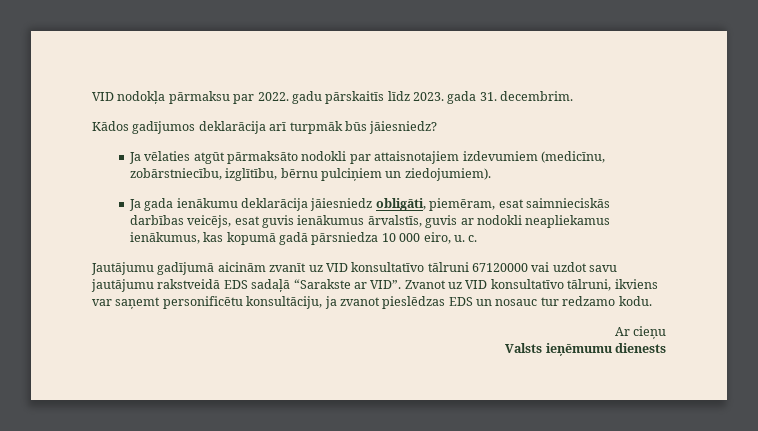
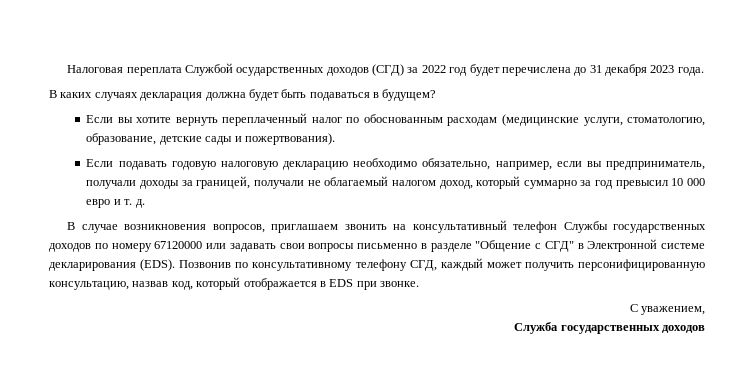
[92,91,574,104] [92,121,438,134] [128,151,605,164] [129,168,491,181] [128,198,610,211] [129,215,611,228] [129,232,478,245] [91,262,618,275] [91,279,658,292] [92,296,652,309] [614,326,666,339] [505,343,666,356] VID nodokļa pārmaksu par 2022. gadu pārskaitīs līdz 2023. gada 31. decembrim. // Kādos gadījumos deklarācija arī turpmāk būs jāiesniedz? // Ja vēlaties atgūt pārmaksāto nodokli par attaisnotajiem izdevumiem (medicīnu, zobārstniecību, izglītību, bērnu pulciņiem un ziedojumiem). // Ja gada ienākumu deklarācija jāiesniedz obligāti, piemēram, esat saimnieciskās darbības veicējs, esat guvis ienākumus ārvalstīs, guvis ar nodokli neapliekamus ienākumus, kas kopumā gadā pārsniedza 10 000 eiro, u. c. // Jautājumu gadījumā aicinām zvanīt uz VID konsultatīvo tālruni 67120000 vai uzdot savu jautājumu rakstveidā EDS sadaļā “Sarakste ar VID”. Zvanot uz VID konsultatīvo tālruni, ikviens var saņemt personificētu konsultāciju, ja zvanot pieslēdzas EDS un nosauc tur redzamo kodu. // Ar cieņu // Valsts ieņēmumu dienests -> [67,63,704,76] [49,89,437,101] [86,113,705,126] [86,133,335,145] [86,158,705,170] [86,176,706,189] [86,199,145,208] [67,220,707,233] [49,239,705,252] [49,258,706,271] [49,277,419,290] [629,304,705,315] [514,322,705,334] Налоговая переплата Службой осударственных доходов (СГД) за 2022 год будет перечислена до 31 декабря 2023 года. // В каких случаях декларация должна будет быть подаваться в будущем? // Если вы хотите вернуть переплаченный налог по обоснованным расходам (медицинские услуги, стоматологию, образование, детские сады и пожертвования). // Если подавать годовую налоговую декларацию необходимо обязательно, например, если вы предприниматель, получали доходы за границей, получали не облагаемый налогом доход, который суммарно за год превысил 10 000 евро и т. д. // В случае возникновения вопросов, приглашаем звонить на консультативный телефон Службы государственных доходов по номеру 67120000 или задавать свои вопросы письменно в разделе "Общение с СГД" в Электронной системе декларирования (EDS). Позвонив по консультативному телефону СГД, каждый может получить персонифицированную консультацию, назвав код, который отображается в EDS при звонке. // С уважением, // Служба государственных доходов

